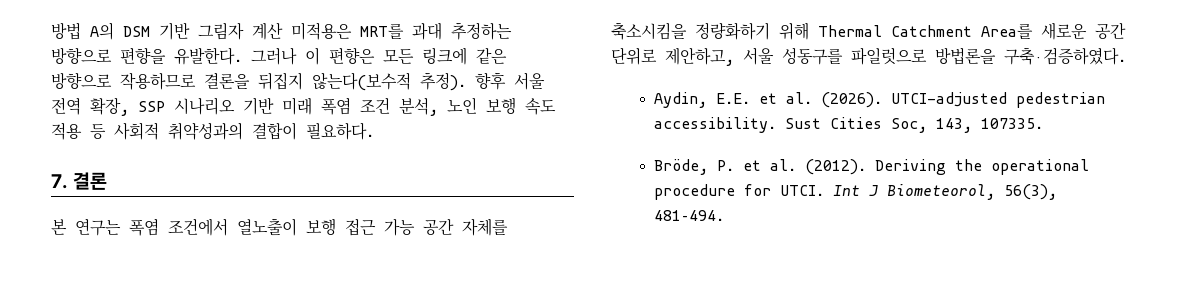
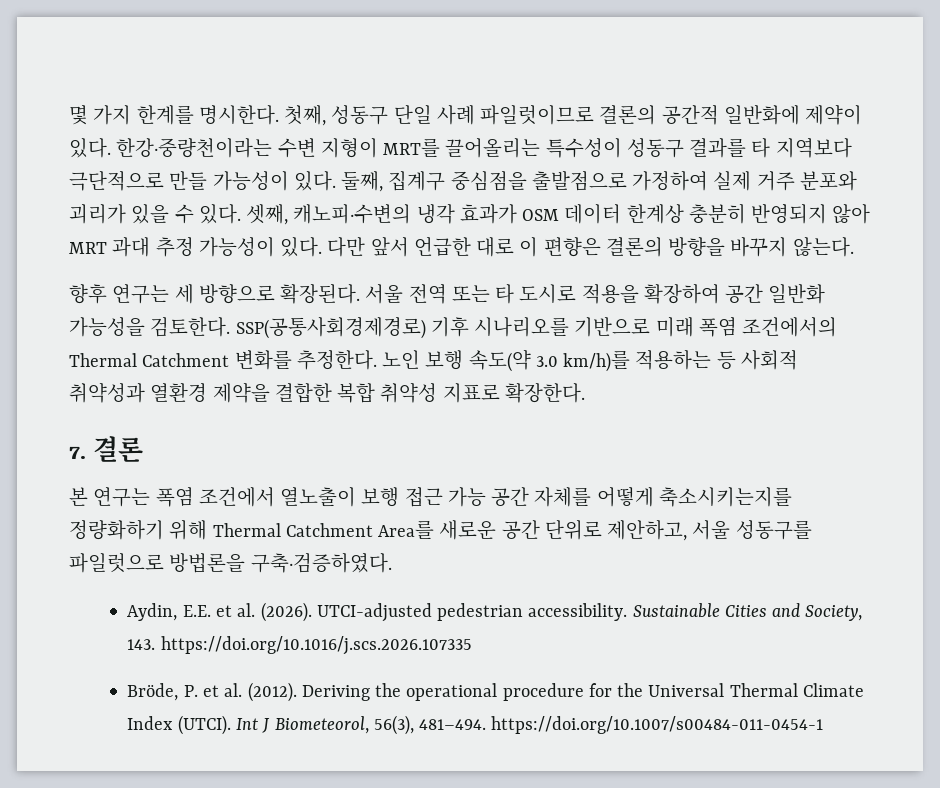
[51,22,512,40] [51,47,507,65] [51,72,545,91] [51,97,556,116] [51,122,374,140] 방법 A의 DSM 기반 그림자 계산 미적용은 MRT를 과대 추정하는 방향으로 편향을 유발한다. 그러나 이 편향은 모든 링크에 같은 방향으로 작용하므로 결론을 뒤집지 않는다(보수적 추정). 향후 서울 전역 확장, SSP 시나리오 기반 미래 폭염 조건 분석, 노인 보행 속도 적용 등 사회적 취약성과의 결합이 필요하다. -> [69,104,863,126] [69,138,852,158] [69,170,857,192] [69,203,871,225] [69,236,854,257] [69,284,826,304] [69,317,838,339] [69,349,798,372] [69,382,585,403] 몇 가지 한계를 명시한다. 첫째, 성동구 단일 사례 파일럿이므로 결론의 공간적 일반화에 제약이 있다. 한강·중량천이라는 수변 지형이 MRT를 끌어올리는 특수성이 성동구 결과를 타 지역보다 극단적으로 만들 가능성이 있다. 둘째, 집계구 중심점을 출발점으로 가정하여 실제 거주 분포와 괴리가 있을 수 있다. 셋째, 캐노피·수변의 냉각 효과가 OSM 데이터 한계상 충분히 반영되지 않아 MRT 과대 추정 가능성이 있다. 다만 앞서 언급한 대로 이 편향은 결론의 방향을 바꾸지 않는다. // 향후 연구는 세 방향으로 확장된다. 서울 전역 또는 타 도시로 적용을 확장하여 공간 일반화 가능성을 검토한다. SSP(공통사회경제경로) 기후 시나리오를 기반으로 미래 폭염 조건에서의 Thermal Catchment 변화를 추정한다. 노인 보행 속도(약 3.0 km/h)를 적용하는 등 사회적 취약성과 열환경 제약을 결합한 복합 취약성 지표로 확장한다.
[611,22,687,40] 축소시킴을 -> [596,487,792,507] 어떻게 축소시키는지를
[785,117,1044,133] Sust Cities Soc, 143, 107335. -> [632,603,863,621] [127,636,472,655] Sustainable Cities and Society, 143. https://doi.org/10.1016/j.scs.2026.107335
[780,185,825,196] UTCI. -> [617,683,864,697] [127,715,231,735] the Universal Thermal Climate Index (UTCI).
(725, 215) none -> [491,716,824,734] https://doi.org/10.1007/s00484-011-0454-1

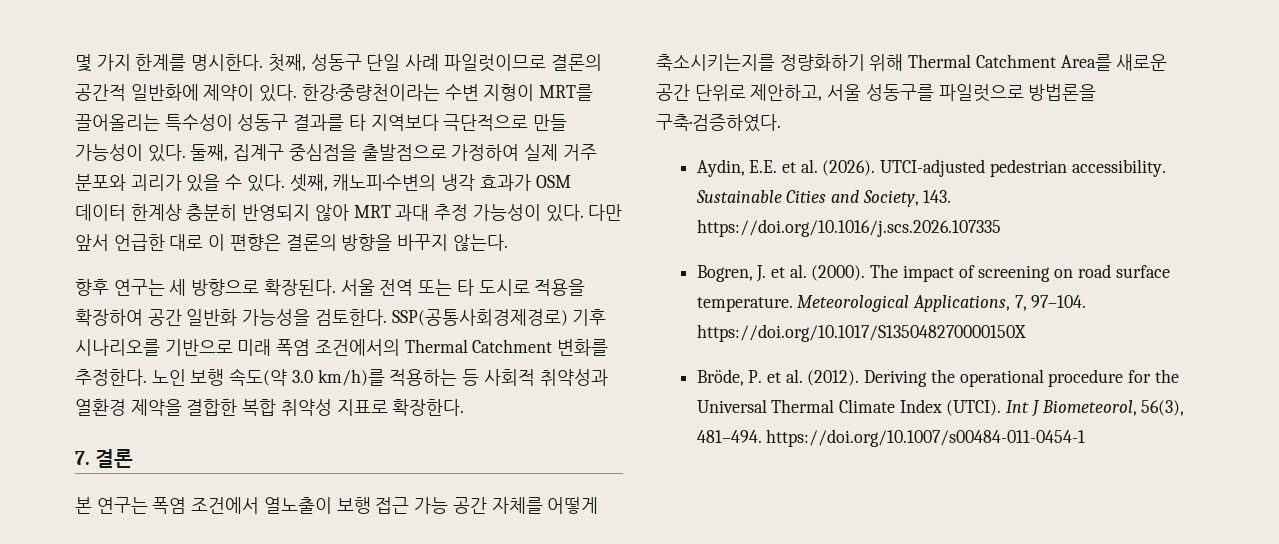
(472, 645) none -> [696,264,1170,282] [696,295,1087,312] [696,324,1026,342] // Bogren, J. et al. (2000). The impact of screening on road surface temperature. Meteorological Applications, 7, 97–104. https://doi.org/10.1017/S135048270000150X

